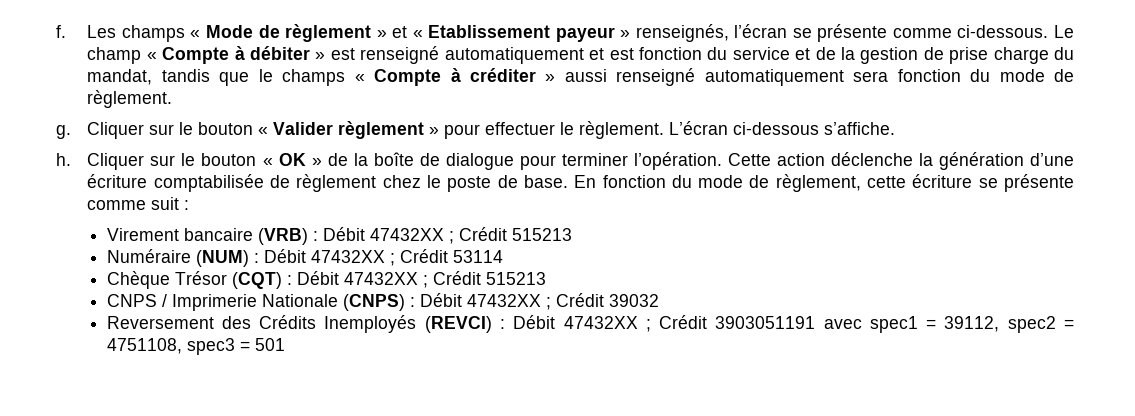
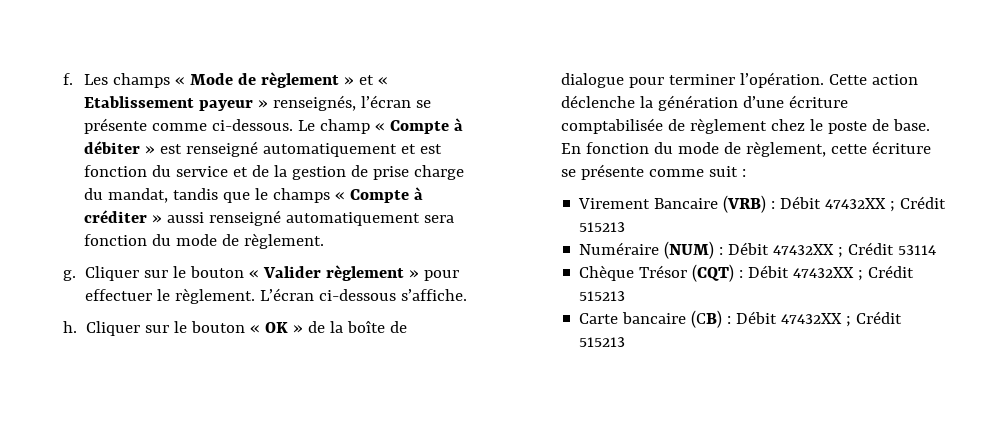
[183,228,253,241] bancaire -> [654,198,719,209] Bancaire
[106,293,659,311] [106,315,1075,333] [106,338,285,355] CNPS / Imprimerie Nationale (CNPS) : Débit 47432XX ; Crédit 39032 // Reversement des Crédits Inemployés (REVCI) : Débit 47432XX ; Crédit 3903051191 avec spec1 = 39112, spec2 = 4751108, spec3 = 501 -> [579,310,903,328] [579,337,626,347] Carte bancaire (CB) : Débit 47432XX ; Crédit 515213

